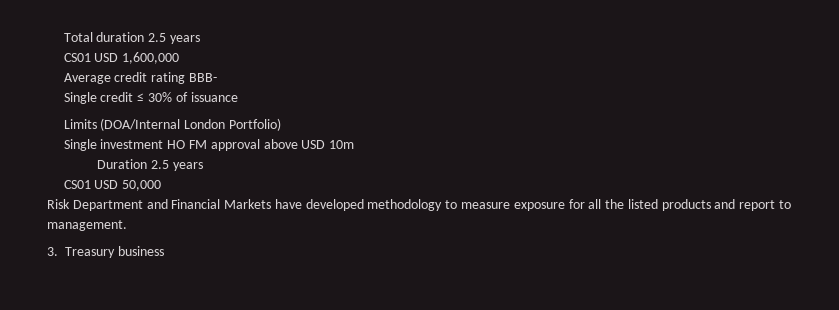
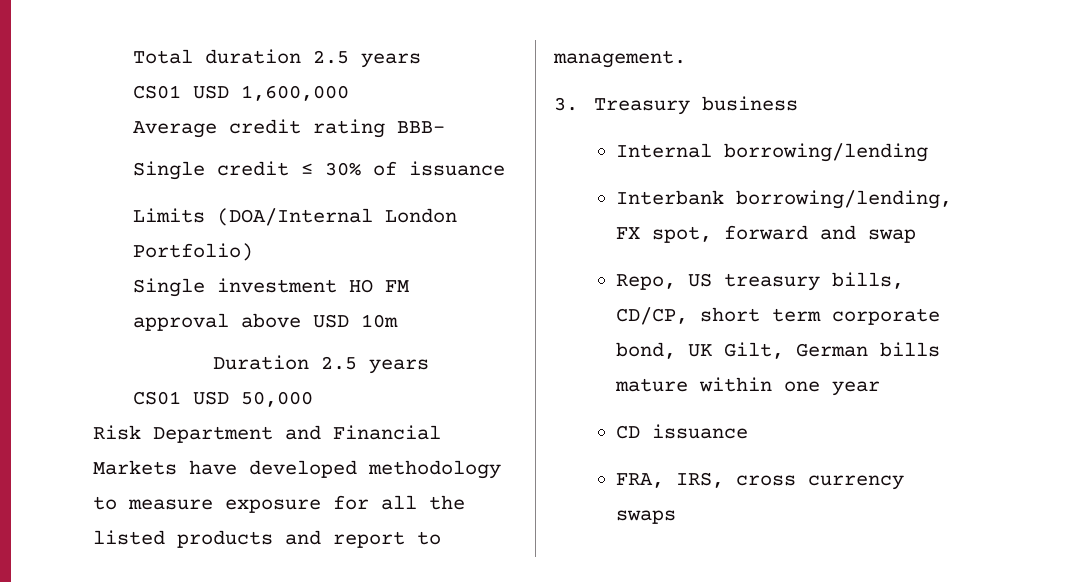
(164, 251) none -> [616,143,929,162] [616,190,953,209] [616,225,917,243] [616,272,905,291] [616,307,941,325] [616,342,941,359] [615,377,881,396] [616,424,749,439] [616,472,905,490] [616,510,677,524] // Internal borrowing/lending // Interbank borrowing/lending, FX spot, forward and swap // Repo, US treasury bills, CD/CP, short term corporate bond, UK Gilt, German bills mature within one year // CD issuance // FRA, IRS, cross currency swaps

